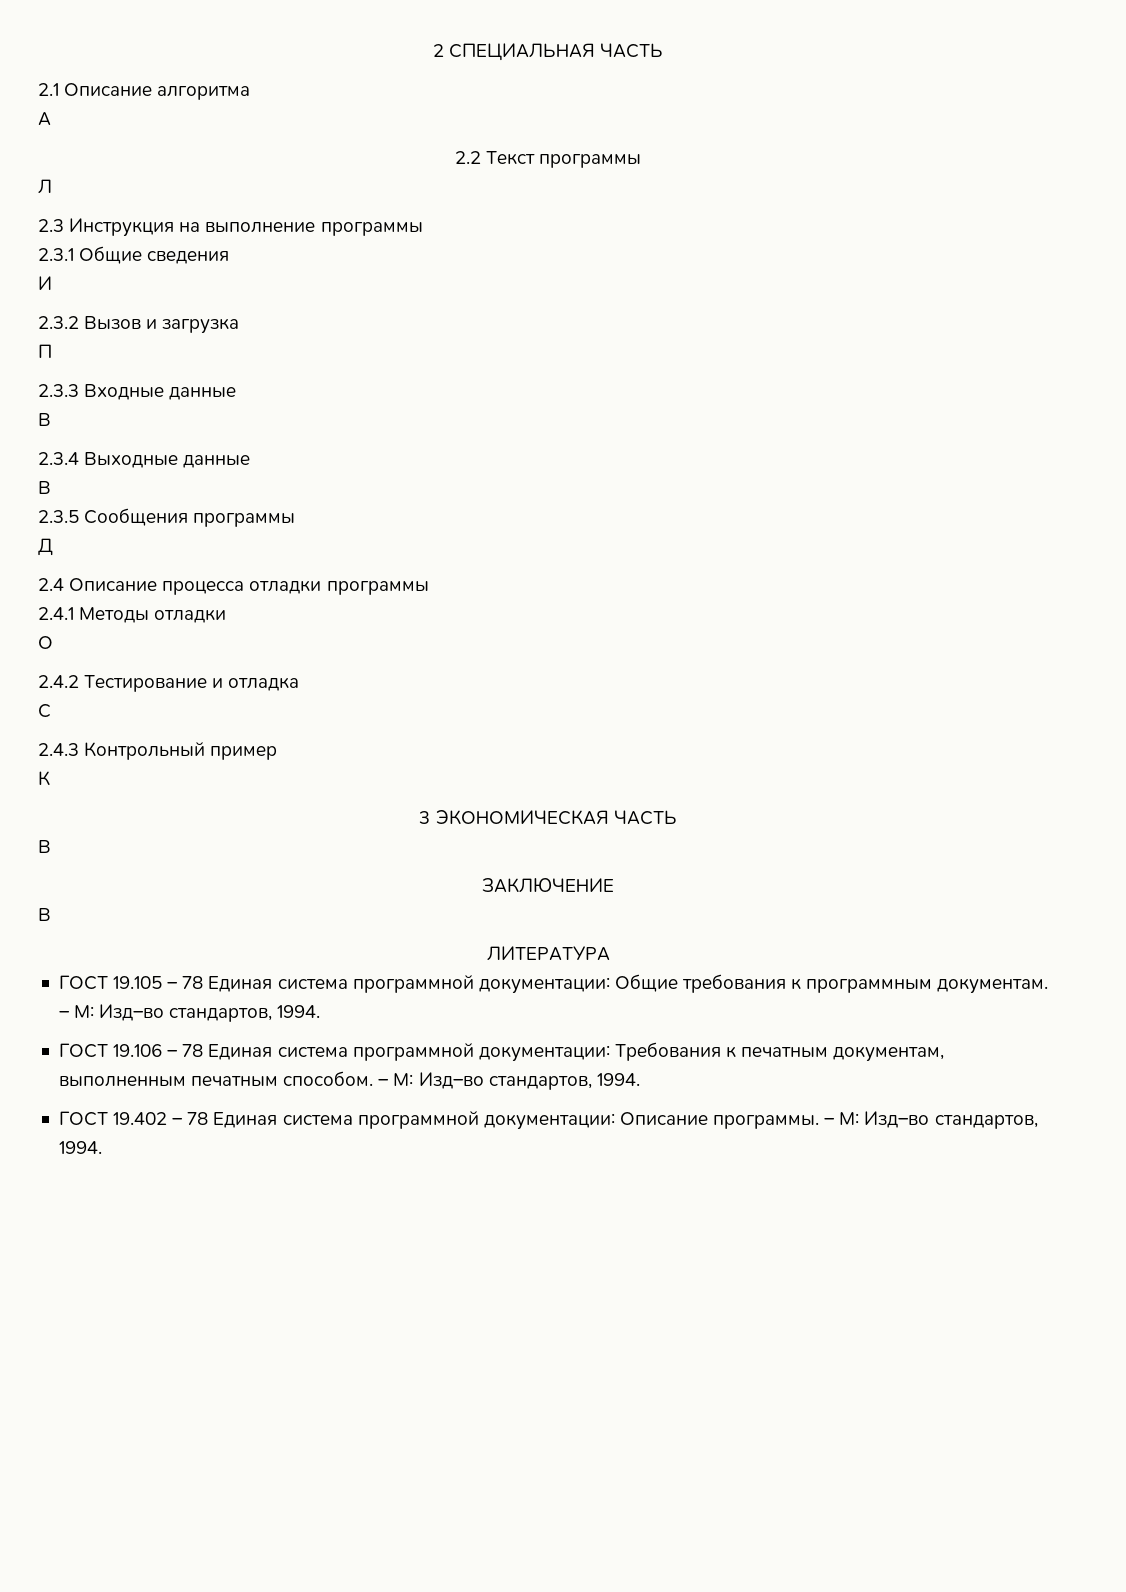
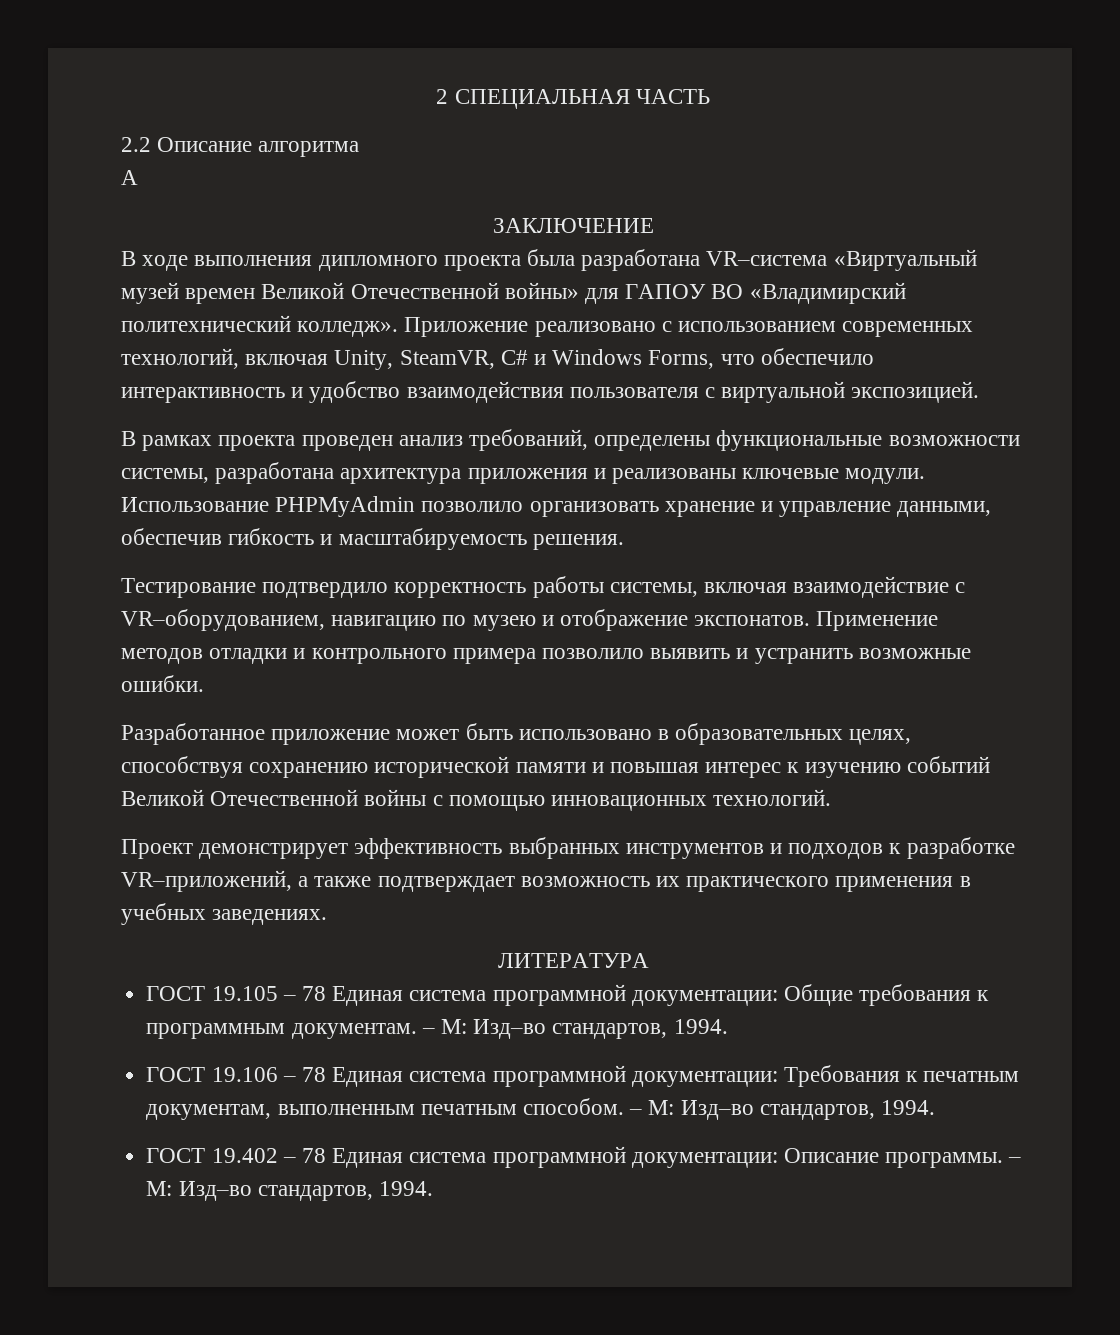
[38,83,59,96] 2.1 -> [121,137,151,152] 2.2
[454,151,642,168] [38,179,52,194] [38,218,423,237] [38,246,230,264] [38,276,52,290] [38,316,240,334] [38,344,52,358] [38,384,237,400] [38,413,51,426] [38,452,251,468] [38,481,51,494] [38,508,296,527] [38,538,53,556] [38,578,429,595] [38,607,227,623] [38,636,53,649] [38,675,300,692] [38,704,51,718] [38,742,278,760] [38,771,51,786] [419,810,677,825] [38,840,51,853] [482,878,614,893] [38,908,51,921] 2.2 Текст программы // Л // 2.3 Инструкция на выполнение программы // 2.3.1 Общие сведения // И // 2.3.2 Вызов и загрузка // П // 2.3.3 Входные данные // В // 2.3.4 Выходные данные // В // 2.3.5 Сообщения программы // Д // 2.4 Описание процесса отладки программы // 2.4.1 Методы отладки // О // 2.4.2 Тестирование и отладка // С // 2.4.3 Контрольный пример // К // 3 ЭКОНОМИЧЕСКАЯ ЧАСТЬ // В // ЗАКЛЮЧЕНИЕ // В -> [492,218,654,233] [121,249,977,271] [121,282,906,304] [121,315,974,337] [121,348,874,370] [121,381,980,403] [121,429,1020,451] [121,462,926,484] [121,496,992,517] [121,528,624,550] [121,576,966,598] [121,609,939,631] [121,648,971,664] [121,675,204,692] [121,723,912,745] [121,756,990,778] [121,789,832,811] [121,837,1015,859] [121,870,971,892] [121,903,328,925] ЗАКЛЮЧЕНИЕ // В ходе выполнения дипломного проекта была разработана VR–система «Виртуальный музей времен Великой Отечественной войны» для ГАПОУ ВО «Владимирский политехнический колледж». Приложение реализовано с использованием современных технологий, включая Unity, SteamVR, C# и Windows Forms, что обеспечило интерактивность и удобство взаимодействия пользователя с виртуальной экспозицией. // В рамках проекта проведен анализ требований, определены функциональные возможности системы, разработана архитектура приложения и реализованы ключевые модули. Использование PHPMyAdmin позволило организовать хранение и управление данными, обеспечив гибкость и масштабируемость решения. // Тестирование подтвердило корректность работы системы, включая взаимодействие с VR–оборудованием, навигацию по музею и отображение экспонатов. Применение методов отладки и контрольного примера позволило выявить и устранить возможные ошибки. // Разработанное приложение может быть использовано в образовательных целях, способствуя сохранению исторической памяти и повышая интерес к изучению событий Великой Отечественной войны с помощью инновационных технологий. // Проект демонстрирует эффективность выбранных инструментов и подходов к разработке VR–приложений, а также подтверждает возможность их практического применения в учебных заведениях.

